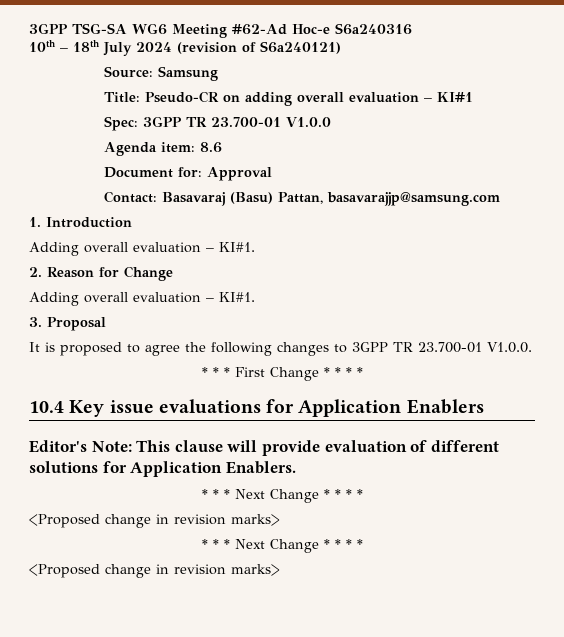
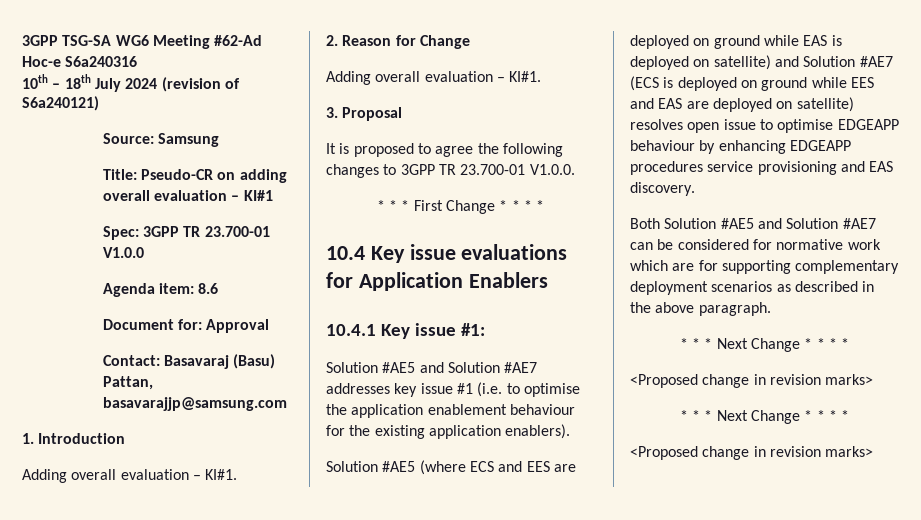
[29,440,499,456] [29,461,296,477] Editor's Note: This clause will provide evaluation of different solutions for Application Enablers. -> [326,323,485,339] [326,362,538,373] [326,382,580,397] [326,404,575,418] [326,424,571,439] [326,460,576,475] [630,35,842,49] [630,55,893,70] [630,76,874,91] [630,97,854,112] [630,119,899,133] [630,140,851,154] [630,161,894,175] [630,182,695,196] [630,218,876,229] [630,239,881,250] [630,260,900,274] [630,281,875,295] [630,302,771,316] 10.4.1 Key issue #1: // Solution #AE5 and Solution #AE7 addresses key issue #1 (i.e. to optimise the application enablement behaviour for the existing application enablers). // Solution #AE5 (where ECS and EES are deployed on ground while EAS is deployed on satellite) and Solution #AE7 (ECS is deployed on ground while EES and EAS are deployed on satellite) resolves open issue to optimise EDGEAPP behaviour by enhancing EDGEAPP procedures service provisioning and EAS discovery. // Both Solution #AE5 and Solution #AE7 can be considered for normative work which are for supporting complementary deployment scenarios as described in the above paragraph.

